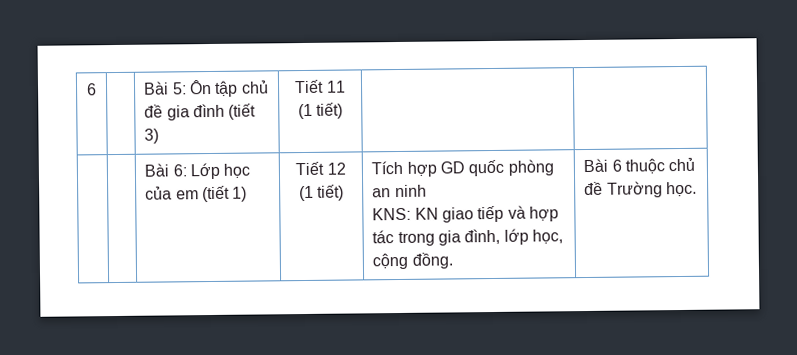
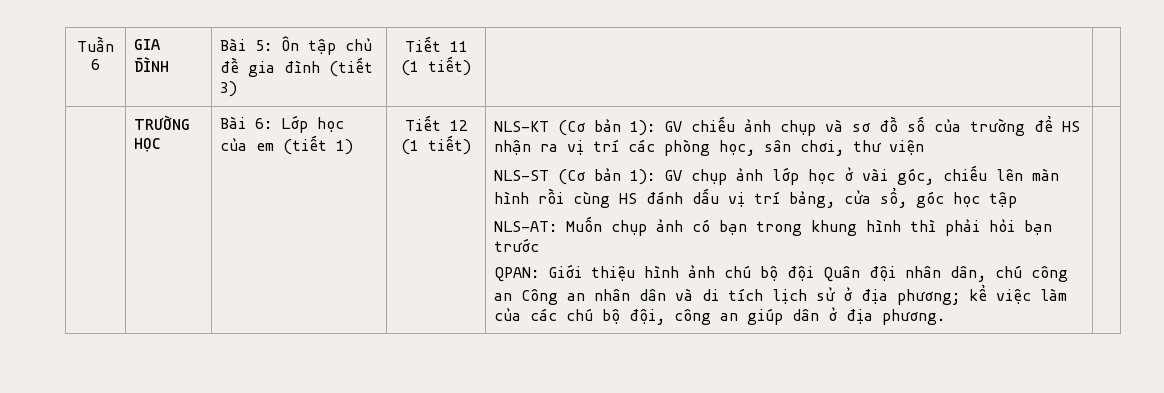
(86, 89) none -> [77,36,114,52] Tuần
(97, 89) none -> [134,39,161,50] [134,57,170,72] GIA ĐÌNH
(344, 110) none -> [134,115,191,130] [134,138,162,152] TRƯỜNG HỌC
[371,159,554,177] [372,184,427,198] [372,205,559,223] [372,228,563,247] [372,252,453,270] [583,157,696,175] [584,181,697,198] Tích hợp GD quốc phòng an ninh // KNS: KN giao tiếp và hợp tác trong gia đình, lớp học, cộng đồng. | Bài 6 thuộc chủ đề Trường học. -> [494,115,1081,136] [494,139,925,156] [494,165,1060,185] [494,187,1018,208] [494,216,1053,236] [494,238,540,252] [494,264,1069,282] [494,284,1068,305] [494,307,946,325] NLS-KT (Cơ bản 1): GV chiếu ảnh chụp và sơ đồ số của trường để HS nhận ra vị trí các phòng học, sân chơi, thư viện // NLS-ST (Cơ bản 1): GV chụp ảnh lớp học ở vài góc, chiếu lên màn hình rồi cùng HS đánh dấu vị trí bảng, cửa sổ, góc học tập // NLS-AT: Muốn chụp ảnh có bạn trong khung hình thì phải hỏi bạn trước // QPAN: Giới thiệu hình ảnh chú bộ đội Quân đội nhân dân, chú công an Công an nhân dân và di tích lịch sử ở địa phương; kể việc làm của các chú bộ đội, công an giúp dân ở địa phương. |

